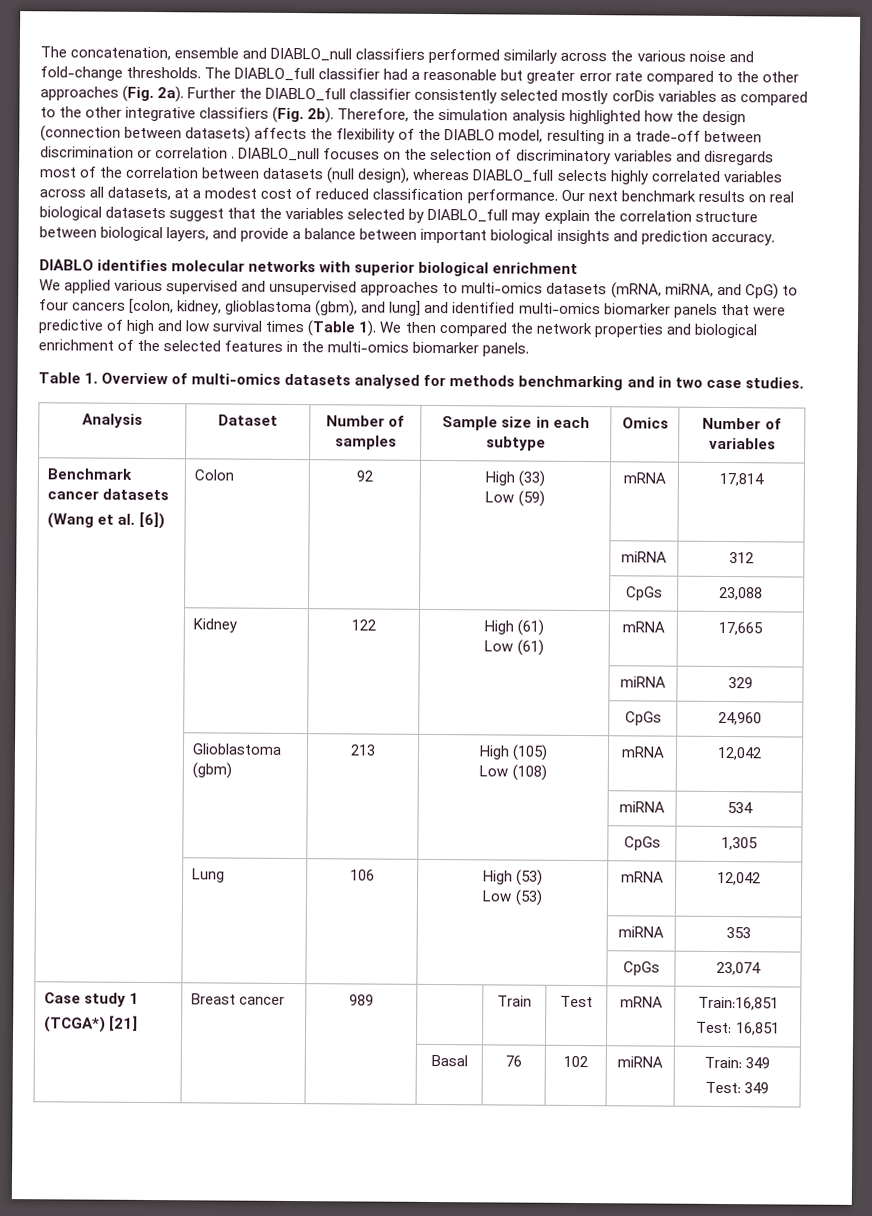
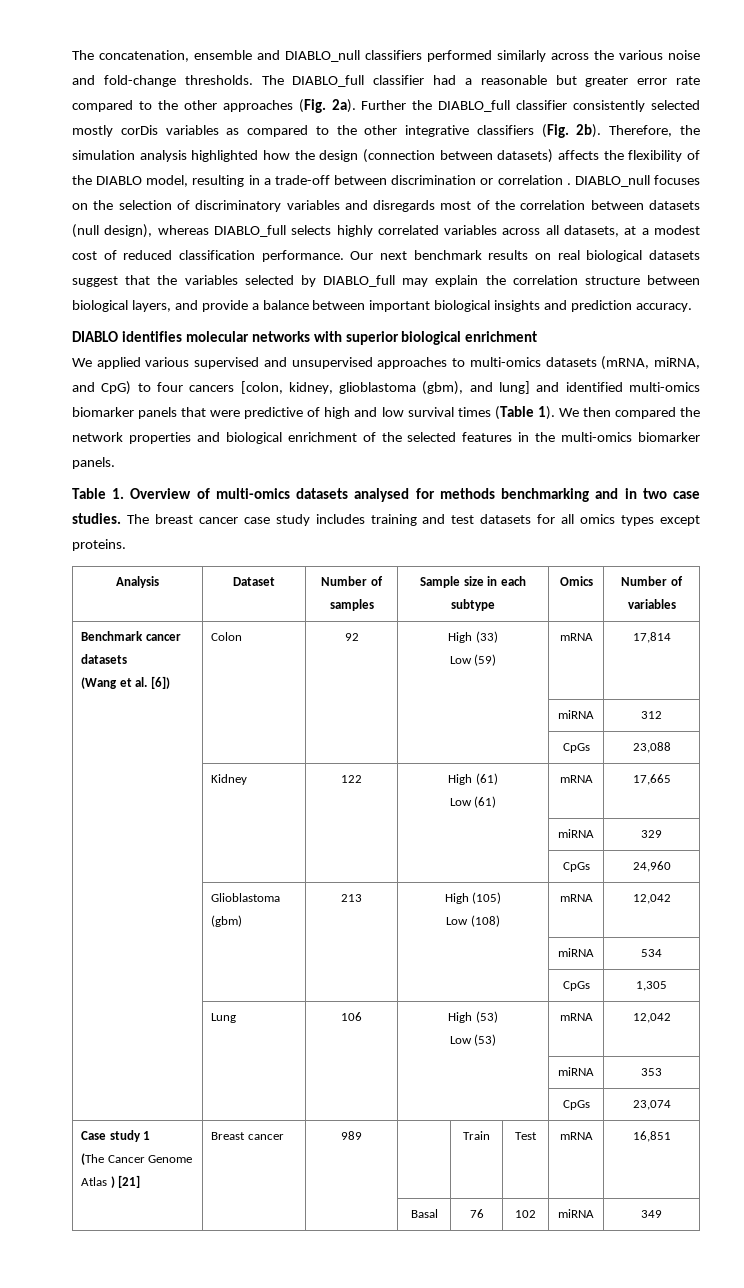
(804, 383) none -> [126,514,700,526] [72,539,126,551] The breast cancer case study includes training and test datasets for all omics types except proteins.
[44,1016,107,1033] (TCGA*) -> [81,1153,193,1165] [81,1176,115,1188] (The Cancer Genome Atlas )
[697,996,779,1011] [696,1021,733,1034] Train:16,851 // Test: -> (593, 1136) none
[703,1056,771,1069] [704,1081,770,1094] Train: 349 // Test: 349 -> [641,1210,662,1218] 349

